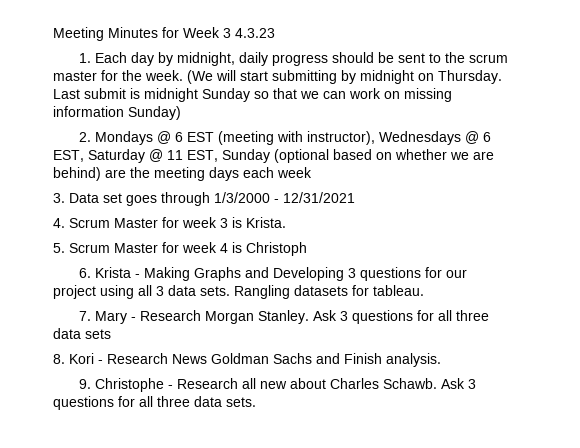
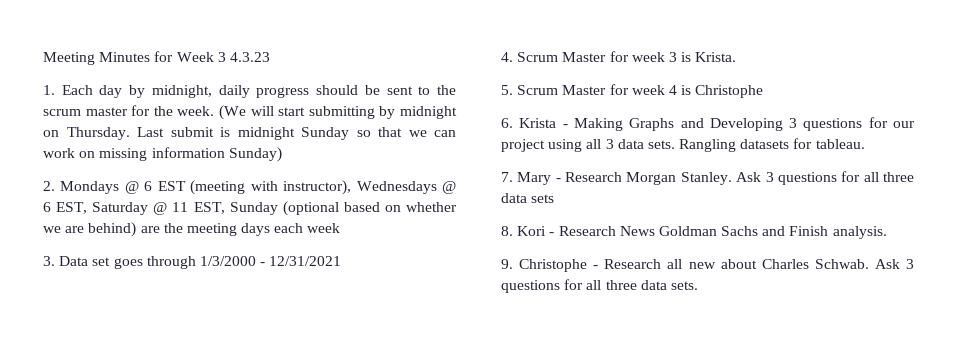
[246,242,307,256] Christoph -> [695,85,764,98] Christophe
[382,378,437,389] Schawb. -> [814,259,869,269] Schwab.

